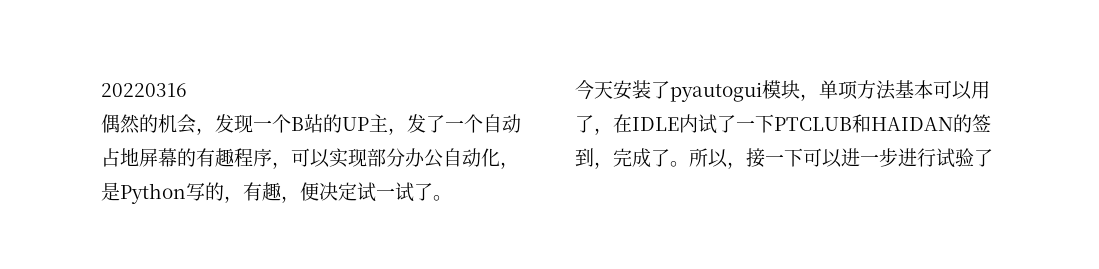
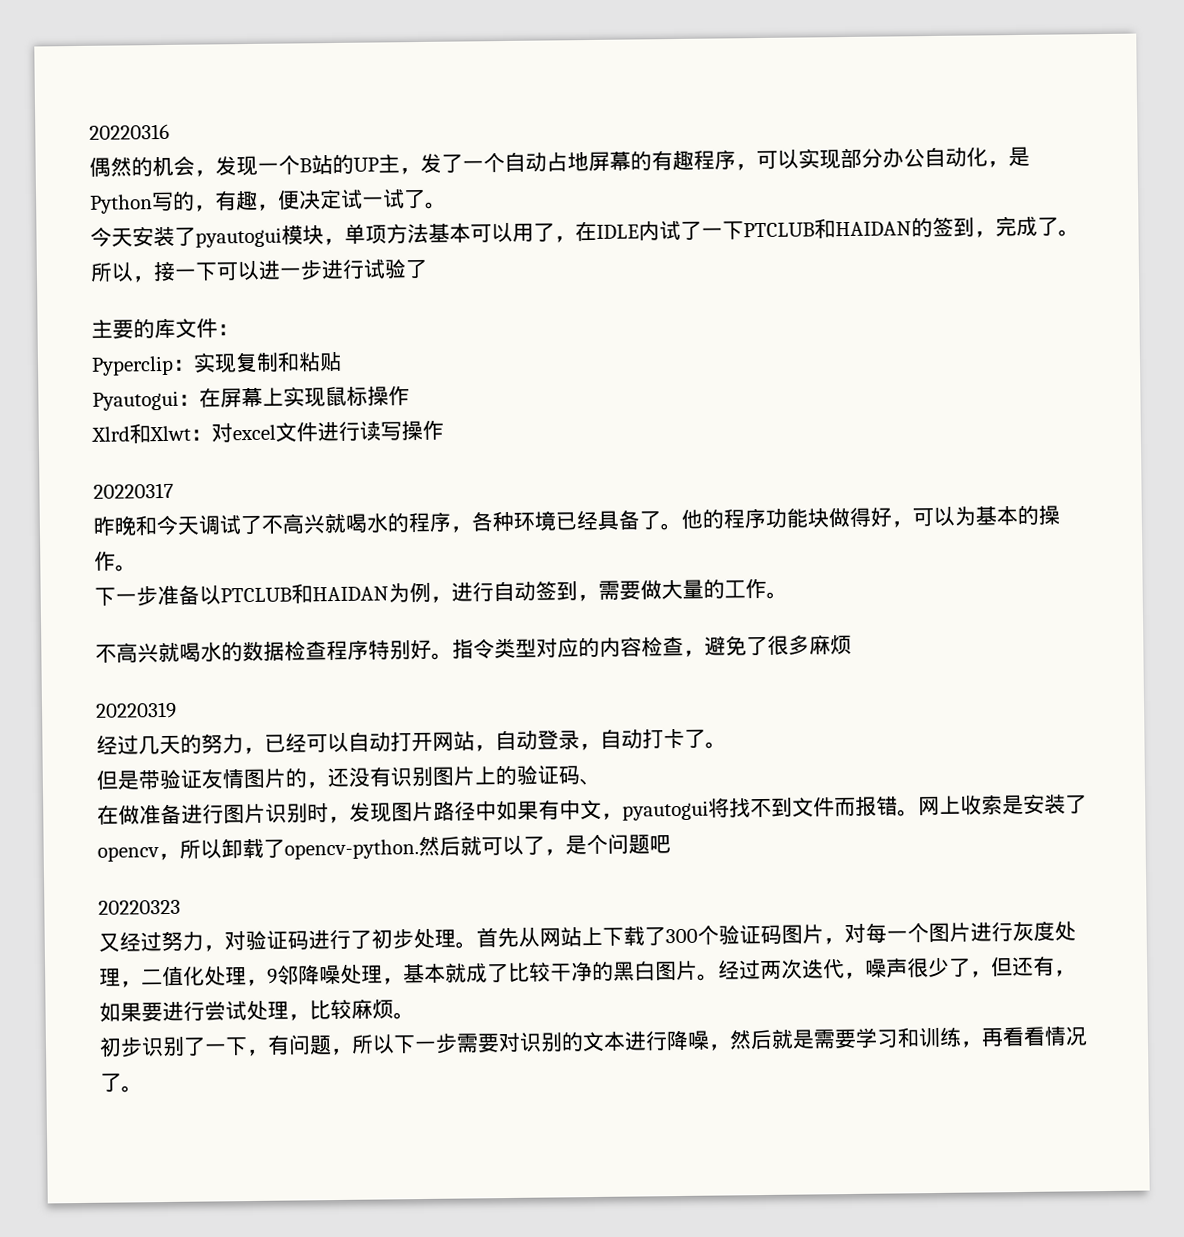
(993, 158) none -> [91,317,239,339] [91,351,342,376] [92,385,410,411] [91,420,444,444] [93,482,174,499] [93,505,1060,536] [94,551,137,572] [94,578,788,607] [95,634,852,664] [95,701,177,719] [96,728,727,755] [96,765,601,791] [97,793,1087,825] [97,833,671,862] [98,899,181,915] [98,920,1076,952] [99,955,1076,988] [99,998,415,1022] [99,1026,1088,1058] [100,1073,143,1093] // 主要的库文件： // Pyperclip：实现复制和粘贴 // Pyautogui：在屏幕上实现鼠标操作 // Xlrd和Xlwt：对excel文件进行读写操作 // 20220317 // 昨晚和今天调试了不高兴就喝水的程序，各种环境已经具备了。他的程序功能块做得好，可以为基本的操作。 // 下一步准备以PTCLUB和HAIDAN为例，进行自动签到，需要做大量的工作。 // 不高兴就喝水的数据检查程序特别好。指令类型对应的内容检查，避免了很多麻烦 // 20220319 // 经过几天的努力，已经可以自动打开网站，自动登录，自动打卡了。 // 但是带验证友情图片的，还没有识别图片上的验证码、 // 在做准备进行图片识别时，发现图片路径中如果有中文，pyautogui将找不到文件而报错。网上收索是安装了opencv，所以卸载了opencv-python.然后就可以了，是个问题吧 // 20220323 // 又经过努力，对验证码进行了初步处理。首先从网站上下载了300个验证码图片，对每一个图片进行灰度处理，二值化处理，9邻降噪处理，基本就成了比较干净的黑白图片。经过两次迭代，噪声很少了，但还有，如果要进行尝试处理，比较麻烦。 // 初步识别了一下，有问题，所以下一步需要对识别的文本进行降噪，然后就是需要学习和训练，再看看情况了。

